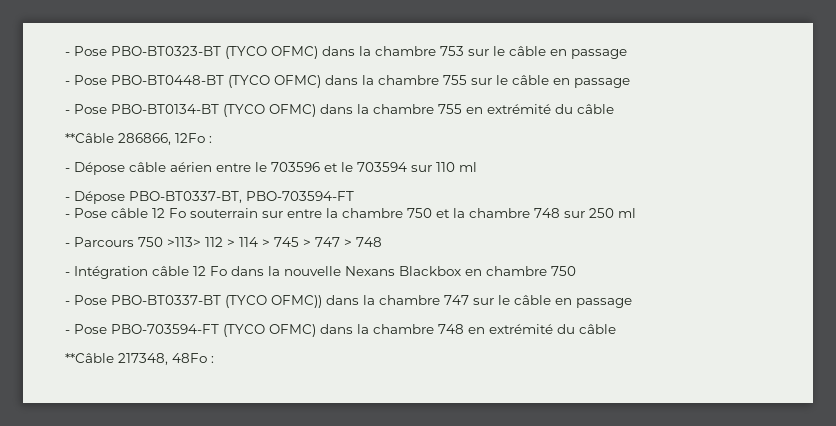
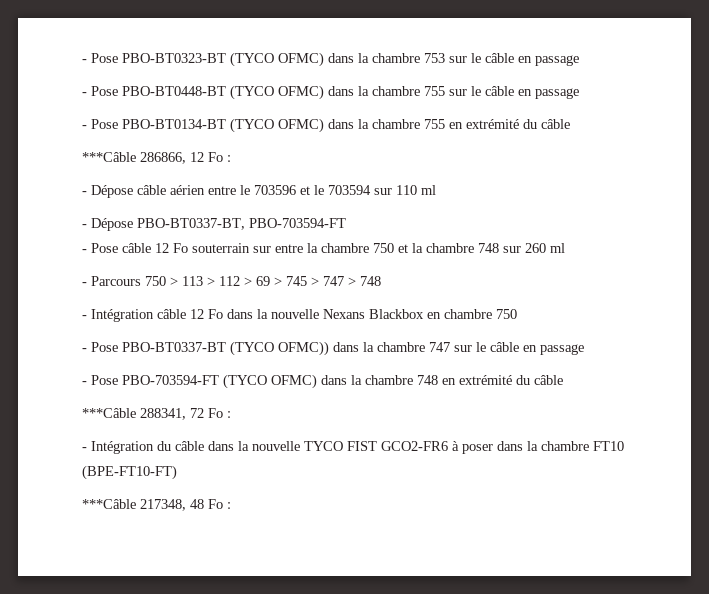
[65,133,205,145] **Câble 286866, 12Fo -> [82,152,223,164] ***Câble 286866, 12 Fo
[589,208,614,218] 250 -> [525,243,546,253] 260
[167,237,201,247] >113> -> [170,276,215,286] > 113 >
[239,237,258,247] 114 -> [256,276,270,286] 69
[65,353,207,365] **Câble 217348, 48Fo -> [82,408,231,420] [82,441,624,454] [82,465,177,480] [82,499,223,511] ***Câble 288341, 72 Fo : // - Intégration du câble dans la nouvelle TYCO FIST GCO2-FR6 à poser dans la chambre FT10 (BPE-FT10-FT) // ***Câble 217348, 48 Fo

